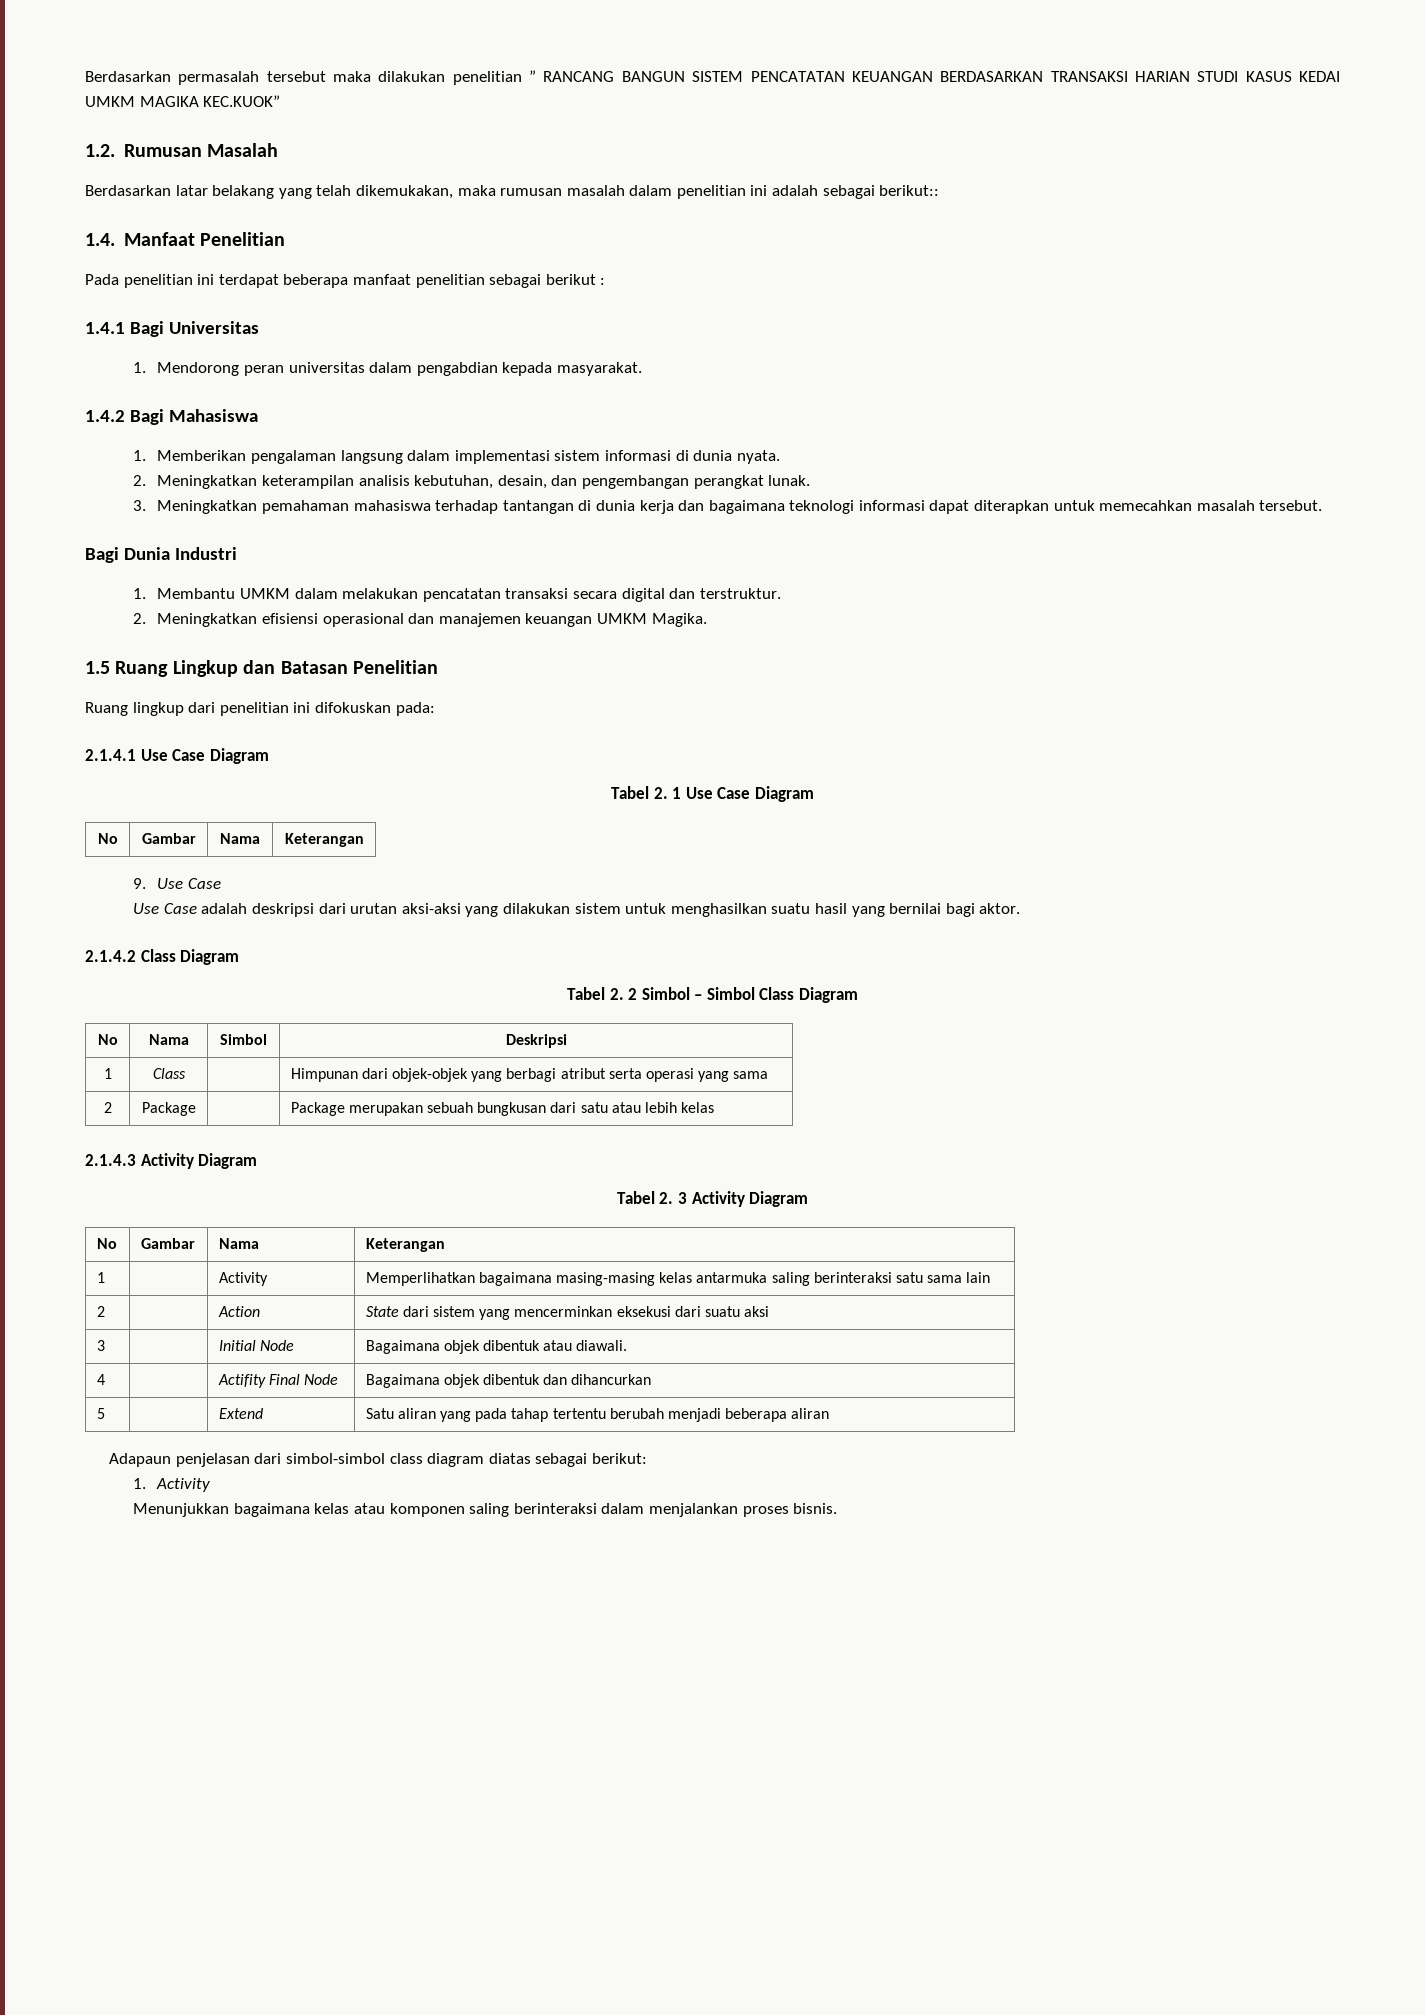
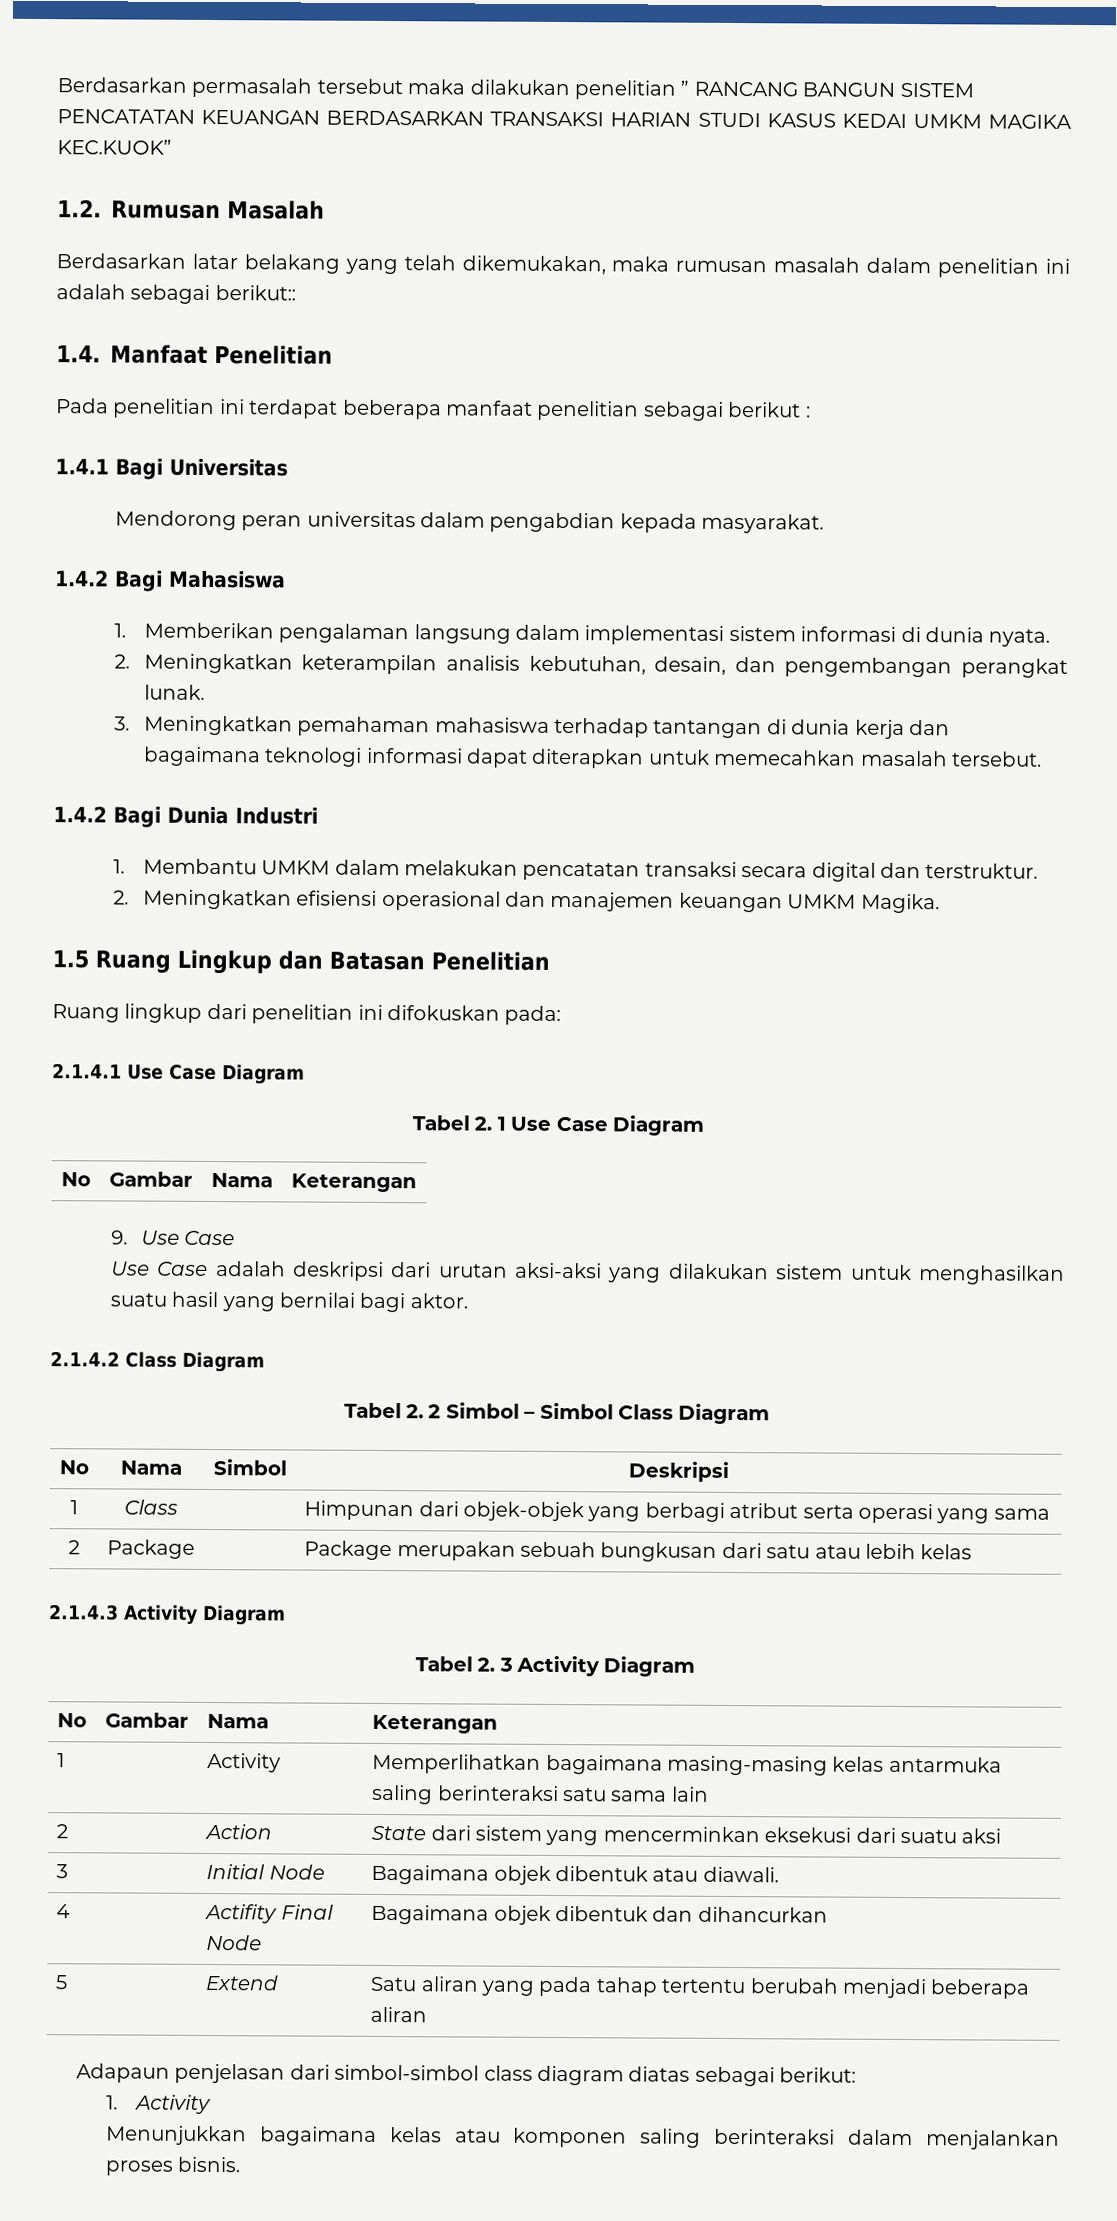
[133,362,147,373] 1. -> (288, 467) none
(1323, 505) none -> [53,806,107,823] 1.4.2

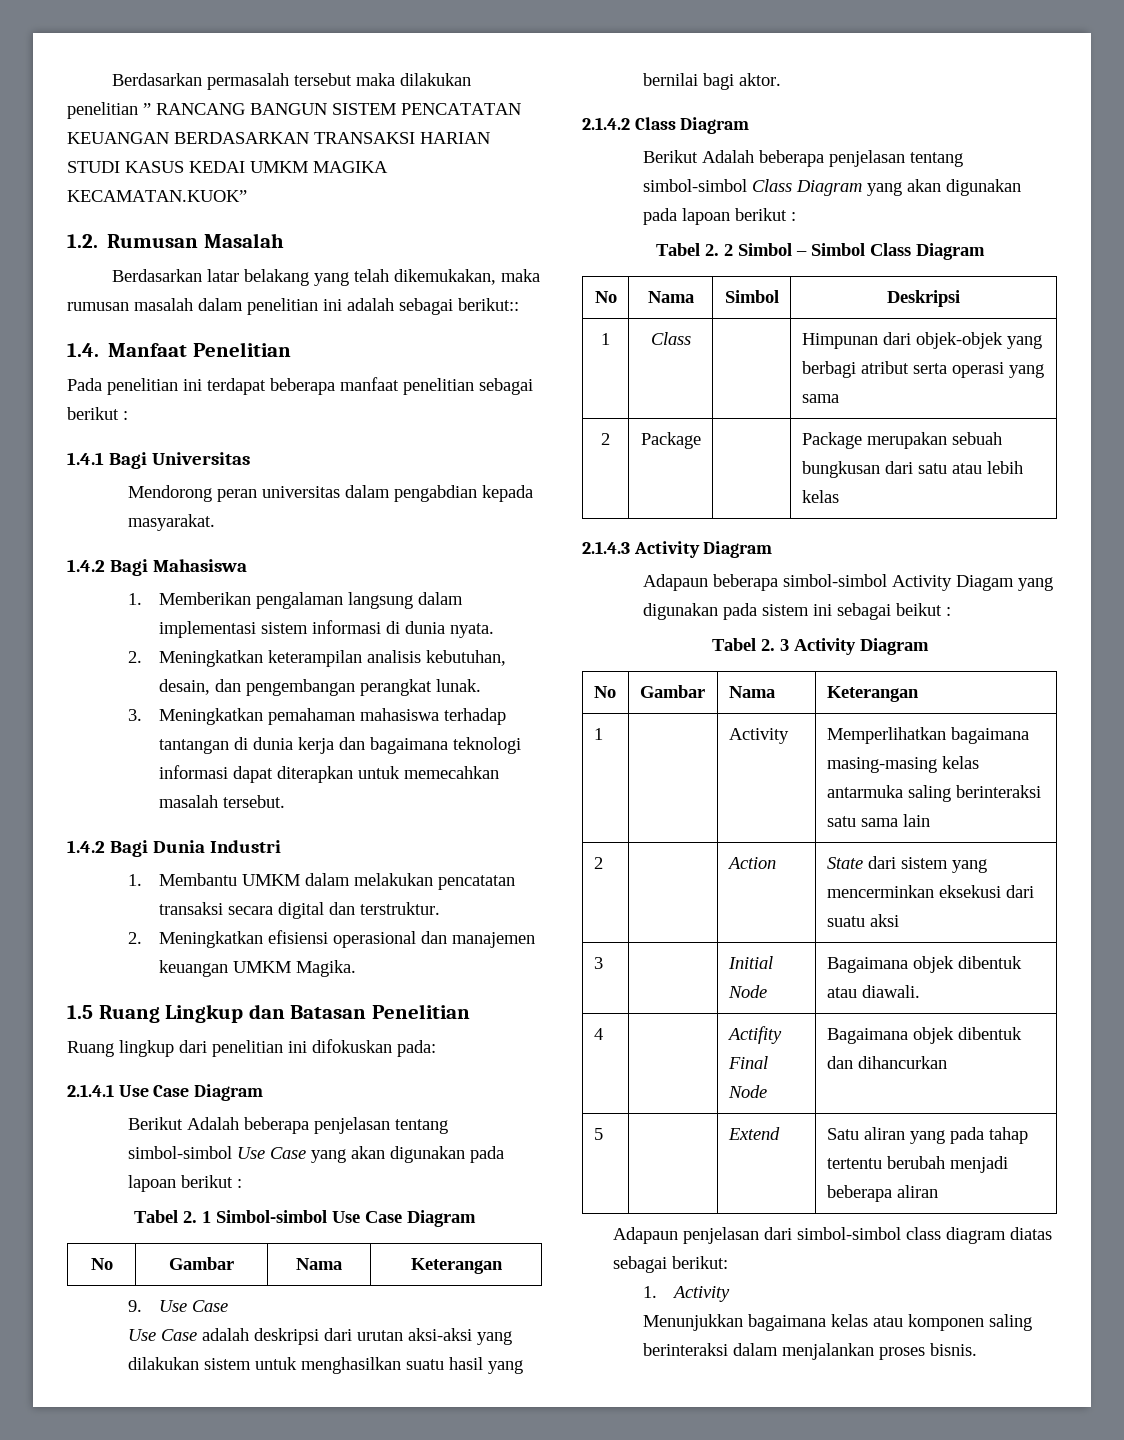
[57,139,172,155] KEC.KUOK” -> [67,190,247,202] KECAMATAN.KUOK”
(305, 1074) none -> [128,1117,449,1134] [128,1146,505,1163] [128,1175,243,1192] // Berikut Adalah beberapa penjelasan tentang simbol-simbol Use Case yang akan digunakan pada lapoan berikut :
(506, 1123) none -> [216,1210,327,1223] Simbol-simbol
(265, 1362) none -> [643,150,964,167] [643,179,1022,196] [643,208,797,225] // Berikut Adalah beberapa penjelasan tentang simbol-simbol Class Diagram yang akan digunakan pada lapoan berikut :
(286, 1615) none -> [643,574,1054,591] [643,603,952,620] // Adapaun beberapa simbol-simbol Activity Diagam yang digunakan pada sistem ini sebagai beikut :

